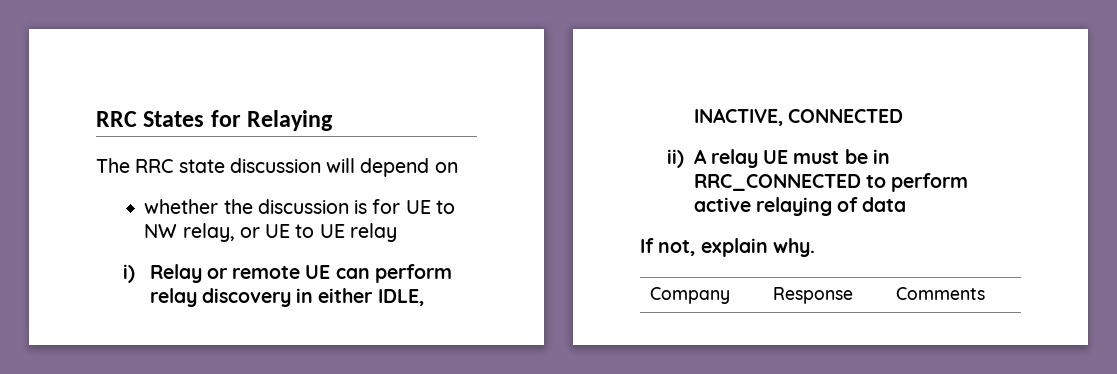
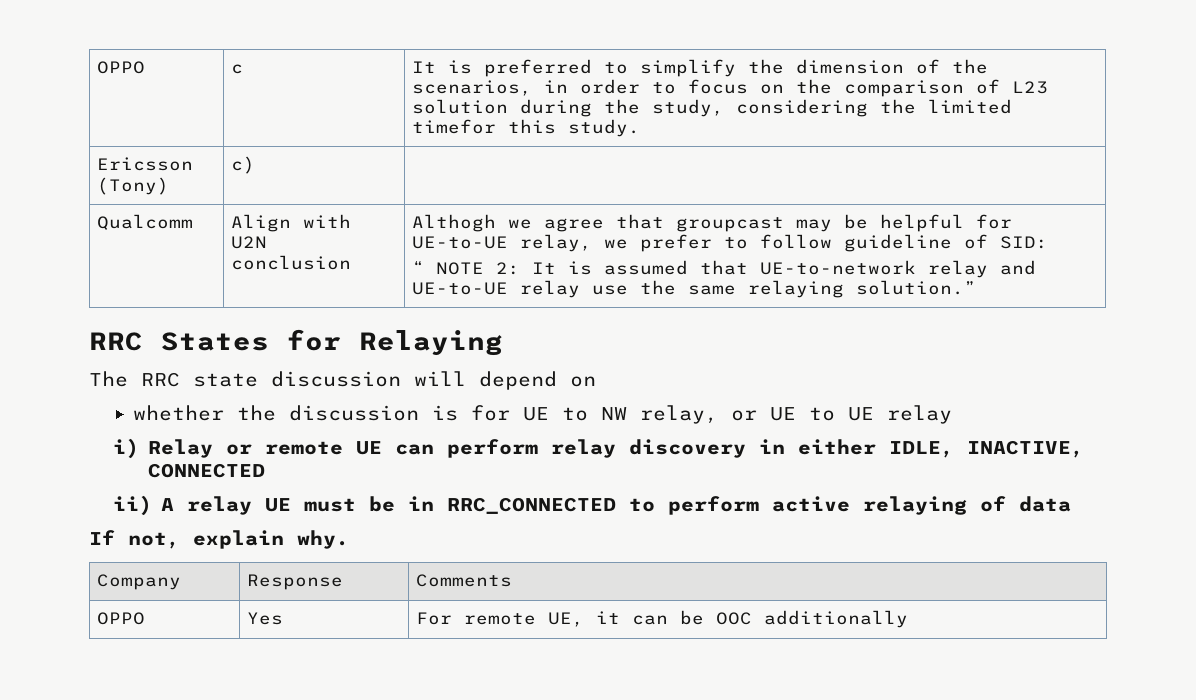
(96, 119) none -> [96,61,145,74] [230,64,243,74] [411,59,988,77] [411,79,1048,97] [411,99,1012,117] [411,119,640,137] [96,157,193,171] [96,177,169,195] [230,156,255,174] [96,214,193,230] [230,214,351,232] [230,236,267,249] [230,255,351,270] [411,214,1012,232] [411,234,1048,252] [411,260,1036,278] [411,280,976,298] OPPO | c | It is preferred to simplify the dimension of the scenarios, in order to focus on the comparison of L23 solution during the study, considering the limited timefor this study. // Ericsson (Tony) | c) | // Qualcomm | Align with U2N conclusion | Althogh we agree that groupcast may be helpful for UE-to-UE relay, we prefer to follow guideline of SID: // “ NOTE 2: It is assumed that UE-to-network relay and UE-to-UE relay use the same relaying solution.” //
(985, 293) none -> [96,612,145,625] [246,612,283,625] [415,610,908,628] // OPPO | Yes | For remote UE, it can be OOC additionally

